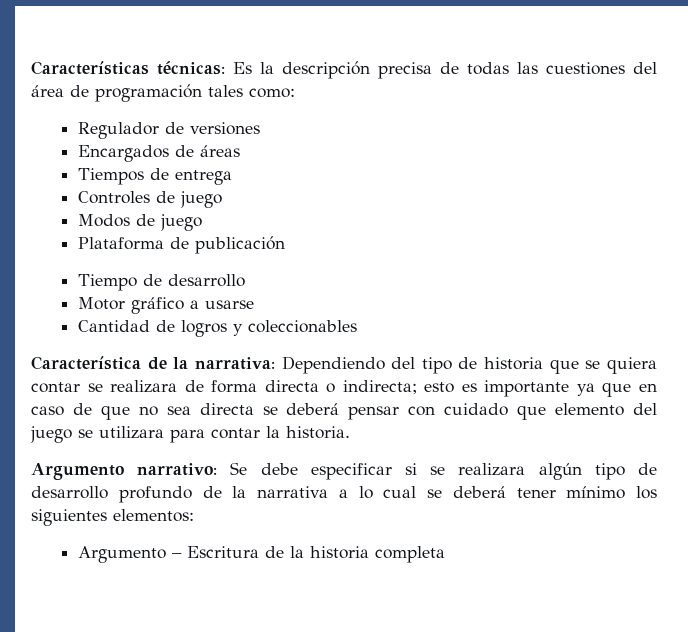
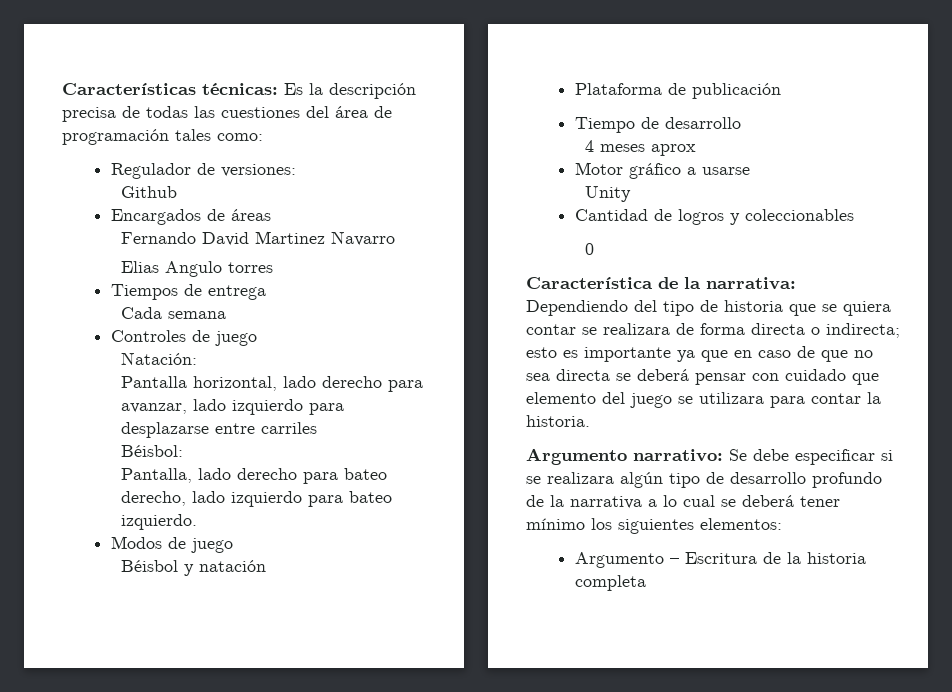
[190,122,261,135] versiones -> [220,164,296,177] [121,186,178,198] versiones: // Github
(241, 151) none -> [121,231,396,246] [121,261,274,277] // Fernando David Martinez Navarro // Elias Angulo torres
(233, 177) none -> [121,307,227,319] // Cada semana
(223, 199) none -> [121,352,198,365] [121,376,424,392] [121,399,345,415] [121,422,318,438] [121,445,184,457] [121,468,388,484] [121,491,393,507] [121,514,198,530] // Natación: // Pantalla horizontal, lado derecho para avanzar, lado izquierdo para desplazarse entre carriles // Béisbol: // Pantalla, lado derecho para bateo derecho, lado izquierdo para bateo izquierdo.
(203, 222) none -> [121,560,267,576] // Béisbol y natación
(246, 280) none -> [585,140,697,156] // 4 meses aprox
(255, 304) none -> [585,186,632,202] // Unity
(358, 326) none -> [585,243,595,255] // 0

